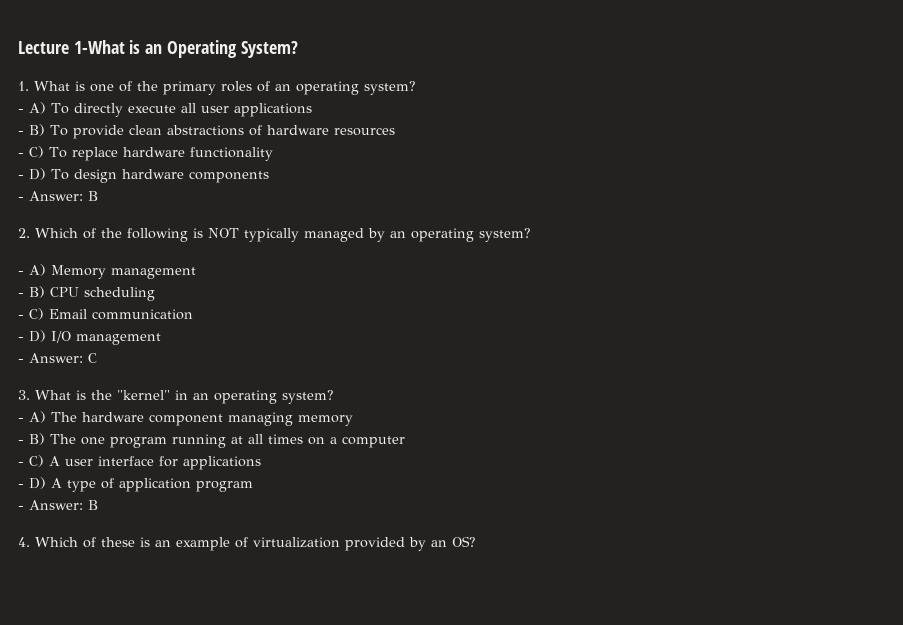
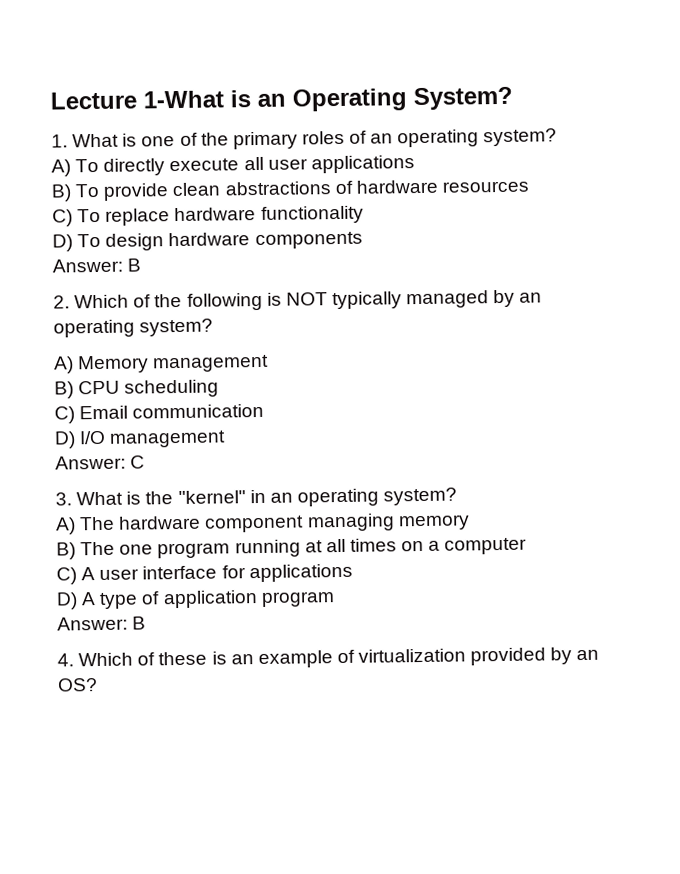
[18,109,24,113] - -> (558, 137) none
[18,131,24,135] - -> (415, 164) none
[18,153,24,157] - -> (529, 186) none
[18,175,24,179] - -> (364, 214) none
[18,197,24,201] - -> (363, 240) none
[18,271,24,275] - -> (214, 327) none
[18,293,24,297] - -> (270, 363) none
[18,315,24,319] - -> (220, 388) none
[18,337,24,341] - -> (265, 411) none
[18,359,24,363] - -> (227, 439) none
[18,418,24,422] - -> (458, 496) none
[18,440,24,444] - -> (470, 522) none
[18,462,24,466] - -> (528, 546) none
[18,484,24,488] - -> (353, 573) none
[18,506,24,510] - -> (335, 599) none

